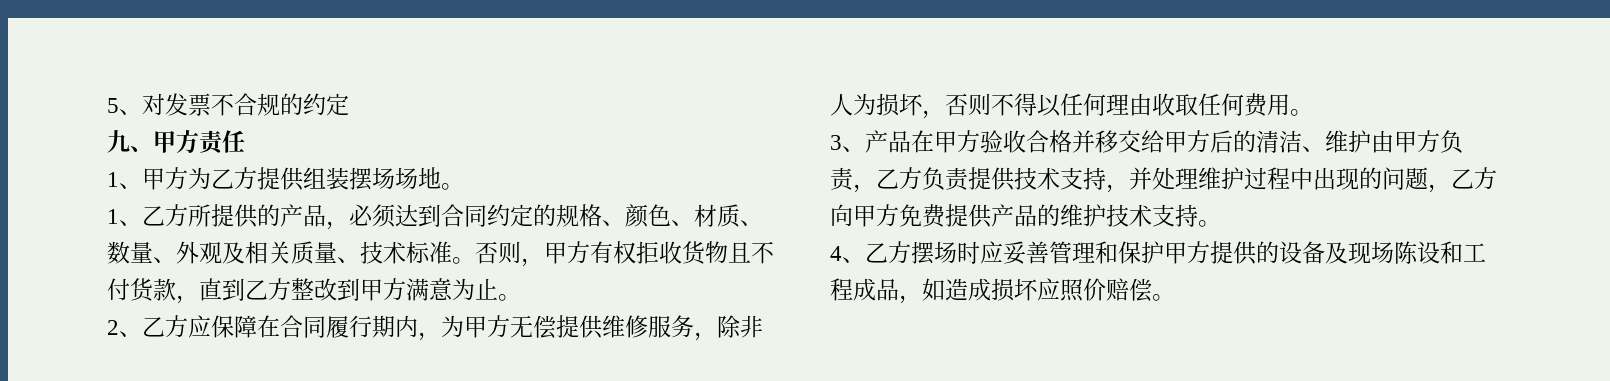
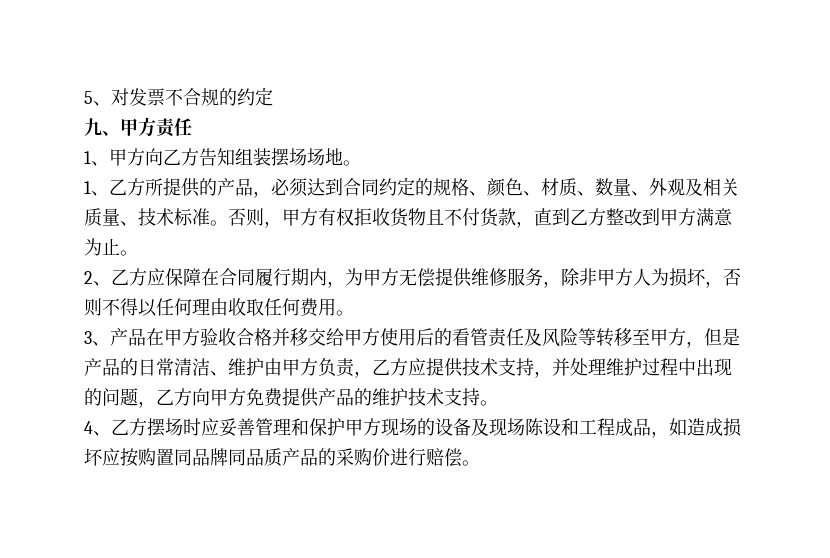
[188,167,304,191] 为乙方提供 -> [145,148,235,166] 向乙方告知
(763, 326) none -> [597,268,633,286] 甲方
[1210,130,1256,153] 后的 -> [380,328,740,348] [84,358,174,376] 使用后的看管责任及风险等转移至甲方，但是产品的日常
[922,167,970,191] 负责 -> [408,358,426,376] 应
[1210,241,1257,265] 提供 -> [381,418,417,436] 现场
[1060,278,1106,302] 照价 -> [120,448,426,467] 按购置同品牌同品质产品的采购价进行

